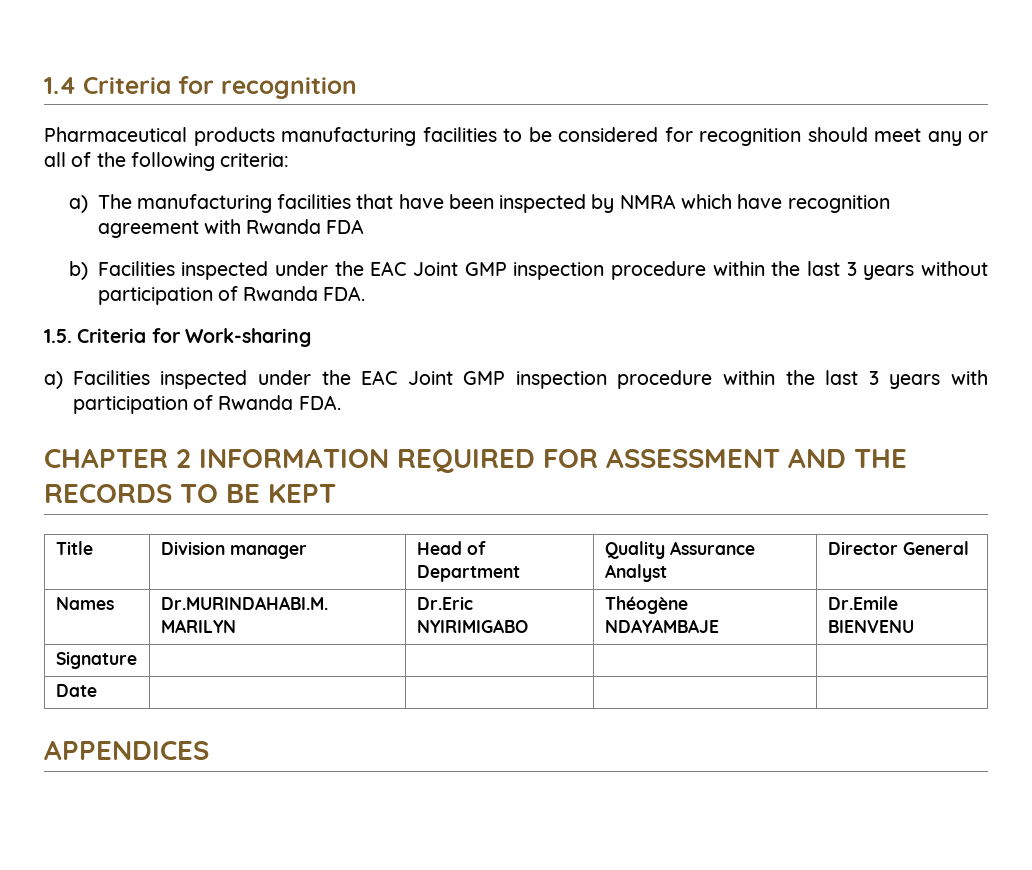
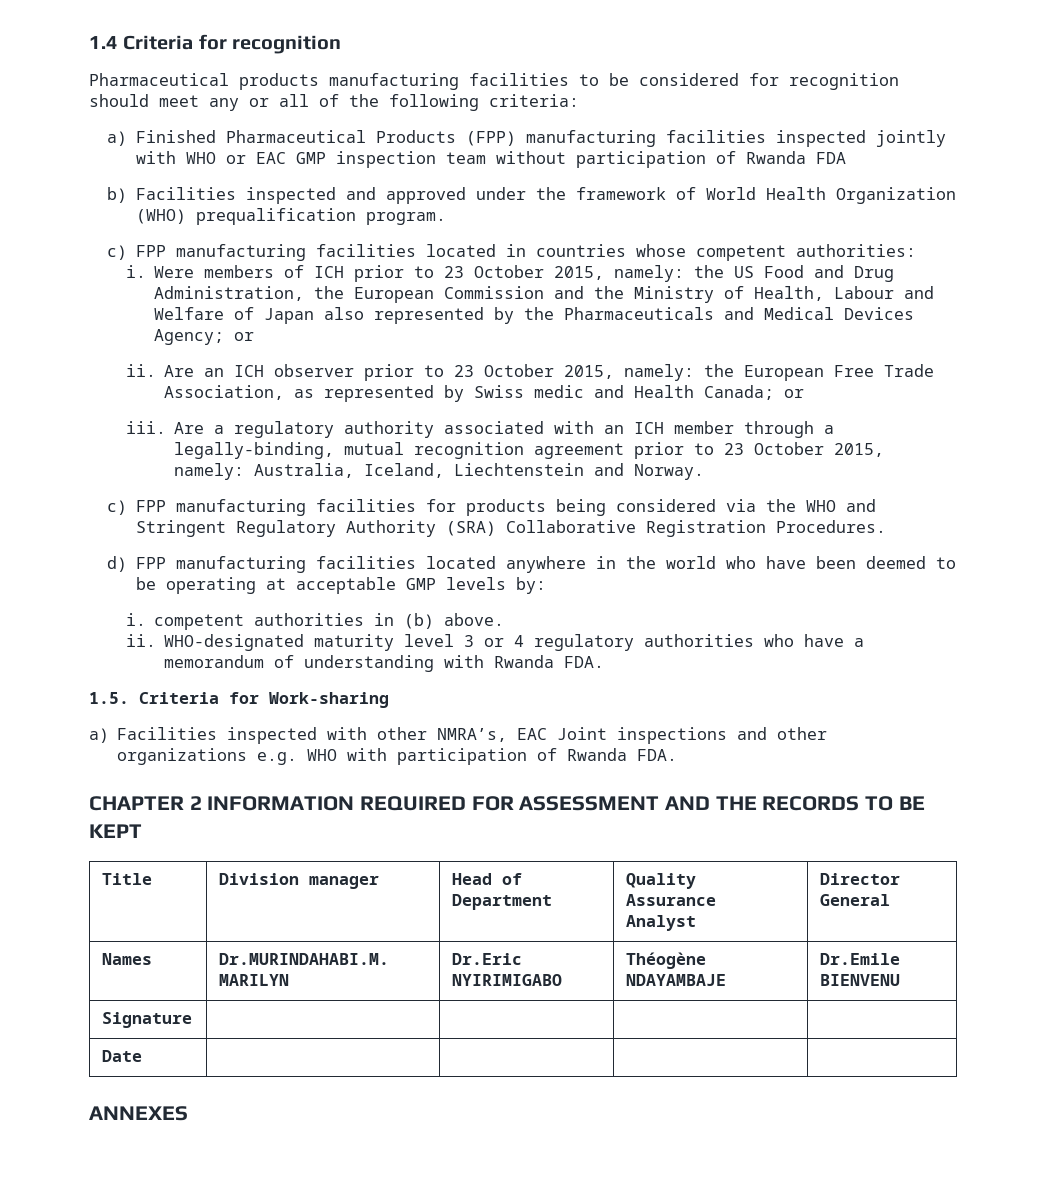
[97,194,890,213] [97,219,241,238] The manufacturing facilities that have been inspected by NMRA which have recognition agreement with -> [135,130,946,147] [135,151,736,168] Finished Pharmaceutical Products (FPP) manufacturing facilities inspected jointly with WHO or EAC GMP inspection team without participation of
[274,261,989,280] [97,286,238,305] under the EAC Joint GMP inspection procedure within the last 3 years without participation of -> [345,187,956,204] [135,208,446,225] [107,244,916,261] [125,265,895,282] [154,286,935,303] [154,307,915,324] [154,329,255,345] [125,364,935,381] [164,385,805,402] [125,421,835,438] [174,442,885,459] [174,463,705,480] [107,499,876,516] [135,520,886,537] [107,556,956,573] [135,577,546,594] [125,613,505,630] [125,634,865,651] [164,655,485,672] and approved under the framework of World Health Organization (WHO) prequalification program. // c) FPP manufacturing facilities located in countries whose competent authorities: // i. Were members of ICH prior to 23 October 2015, namely: the US Food and Drug Administration, the European Commission and the Ministry of Health, Labour and Welfare of Japan also represented by the Pharmaceuticals and Medical Devices Agency; or // ii. Are an ICH observer prior to 23 October 2015, namely: the European Free Trade Association, as represented by Swiss medic and Health Canada; or // iii. Are a regulatory authority associated with an ICH member through a legally-binding, mutual recognition agreement prior to 23 October 2015, namely: Australia, Iceland, Liechtenstein and Norway. // c) FPP manufacturing facilities for products being considered via the WHO and Stringent Regulatory Authority (SRA) Collaborative Registration Procedures. // d) FPP manufacturing facilities located anywhere in the world who have been deemed to be operating at acceptable GMP levels by: // i. competent authorities in (b) above. // ii. WHO-designated maturity level 3 or 4 regulatory authorities who have a memorandum of understanding with
[257,370,941,389] under the EAC Joint GMP inspection procedure within the last 3 years -> [327,727,828,744] [117,748,338,765] with other NMRA’s, EAC Joint inspections and other organizations e.g. WHO
[44,740,209,760] APPENDICES -> [89,1106,188,1121] ANNEXES

